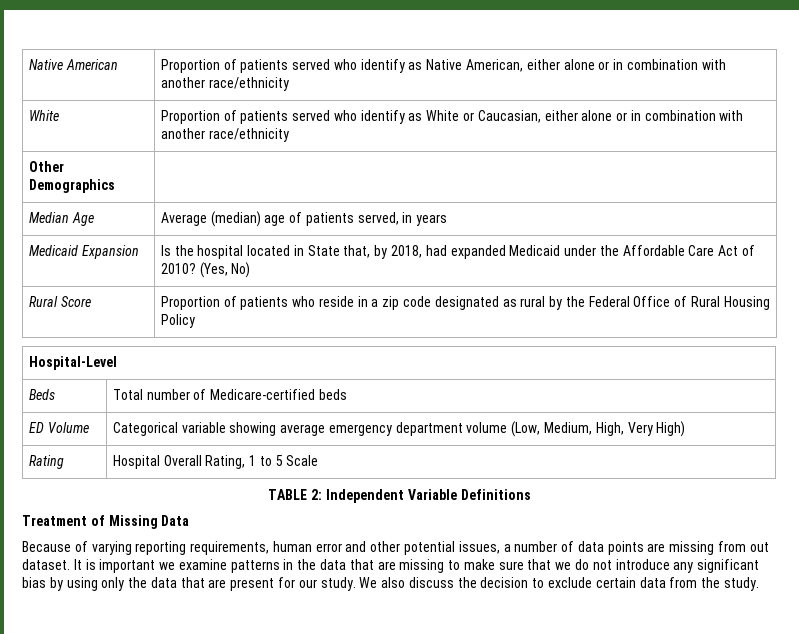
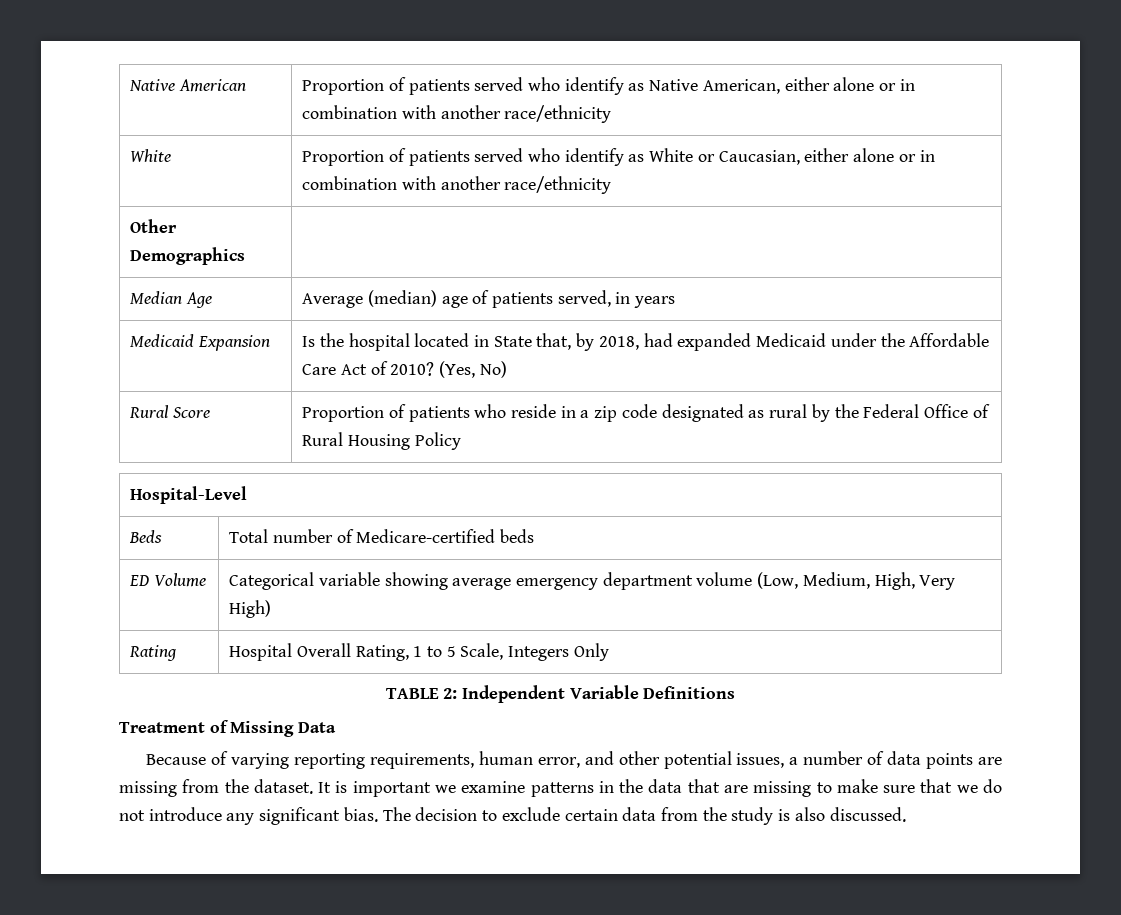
[286,455,319,466] Scale -> [460,643,609,661] Scale, Integers Only
[315,543,342,552] error -> [537,757,580,768] error,
[749,542,769,552] out -> [224,779,249,793] the
[22,577,477,591] bias by using only the data that are present for our study. We also discuss the -> [343,807,411,822] bias. The
[723,577,759,591] study. -> [731,807,906,825] study is also discussed.

